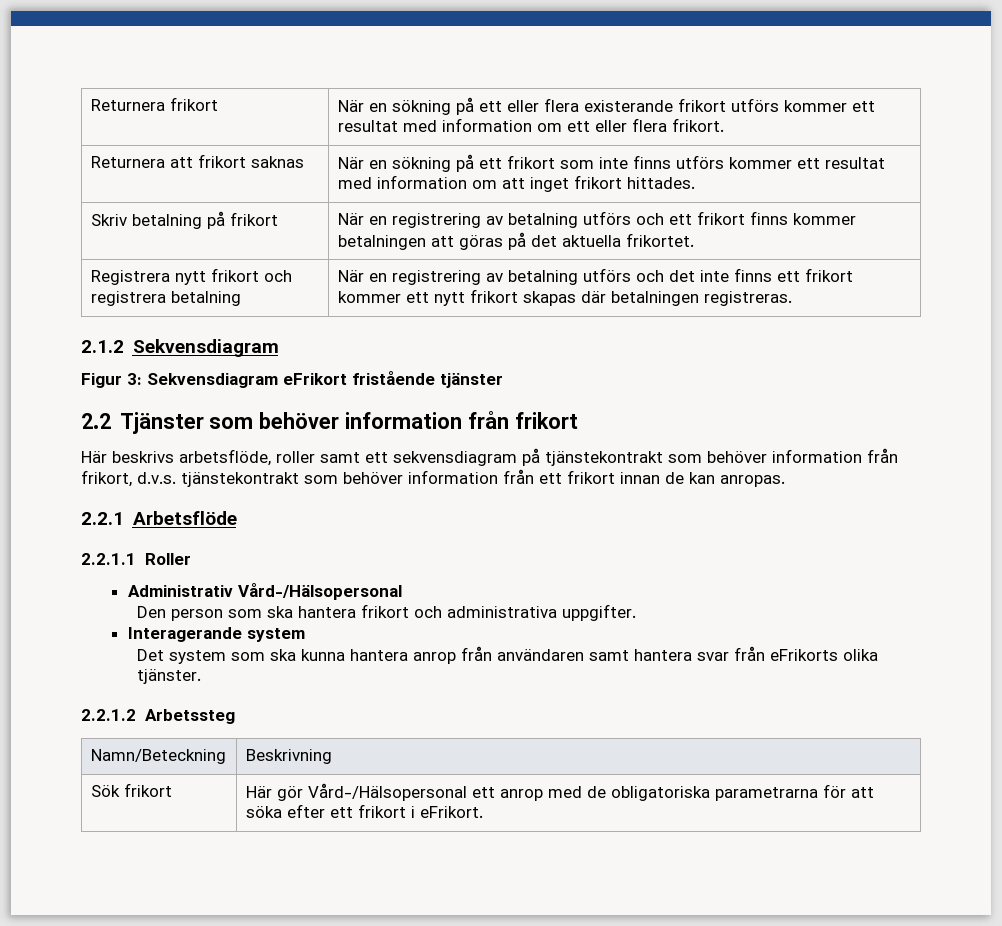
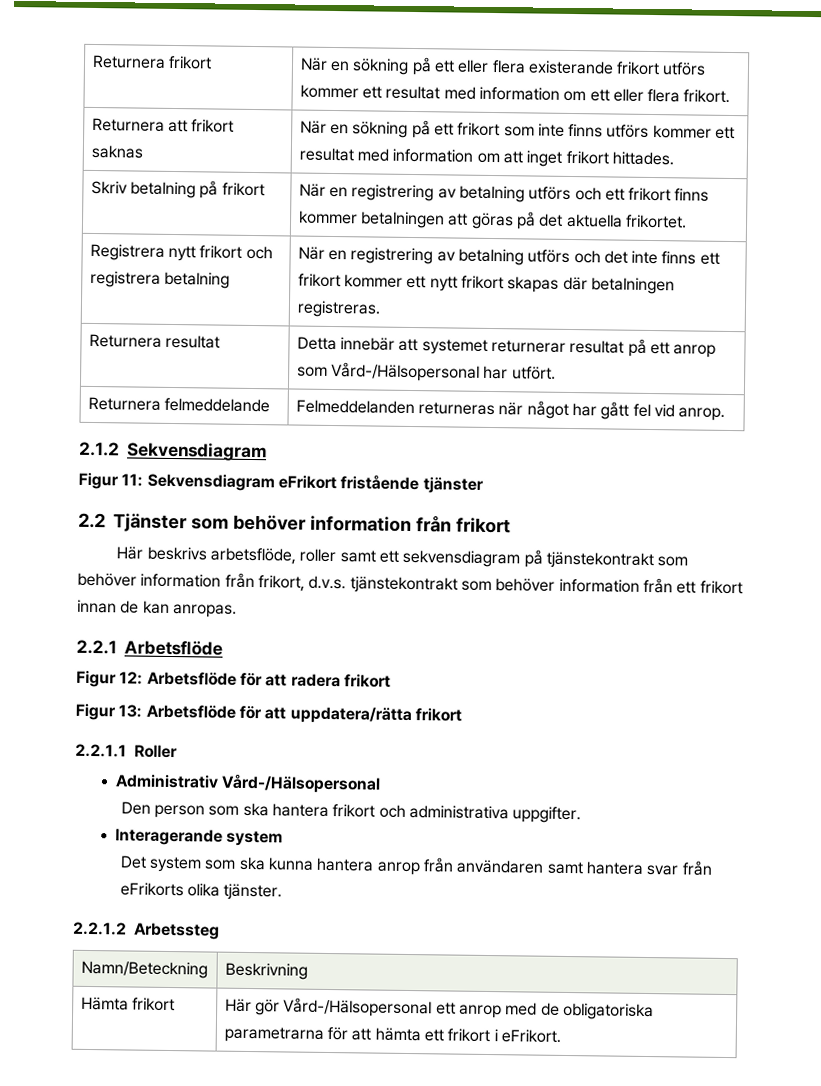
(792, 298) none -> [88,333,220,349] [296,336,717,358] [296,361,556,382] [87,396,270,413] [295,399,726,421] // Returnera resultat | Detta innebär att systemet returnerar resultat på ett anrop som Vård-/Hälsopersonal har utfört. // Returnera felmeddelande | Felmeddelanden returneras när något har gått fel vid anrop.
[127,373,142,385] 3: -> [121,473,144,487] 11:
(237, 518) none -> [76,670,391,688] [75,703,462,725] // Figur 12: Arbetsflöde för att radera frikort // Figur 13: Arbetsflöde för att uppdatera/rätta frikort
[90,785,120,797] Sök -> [80,996,129,1011] Hämta
[245,804,325,818] söka efter -> [374,1027,421,1042] hämta

